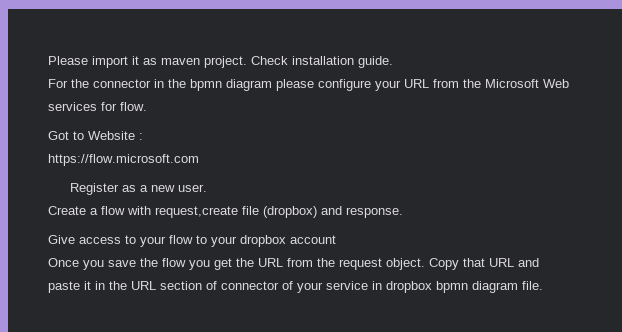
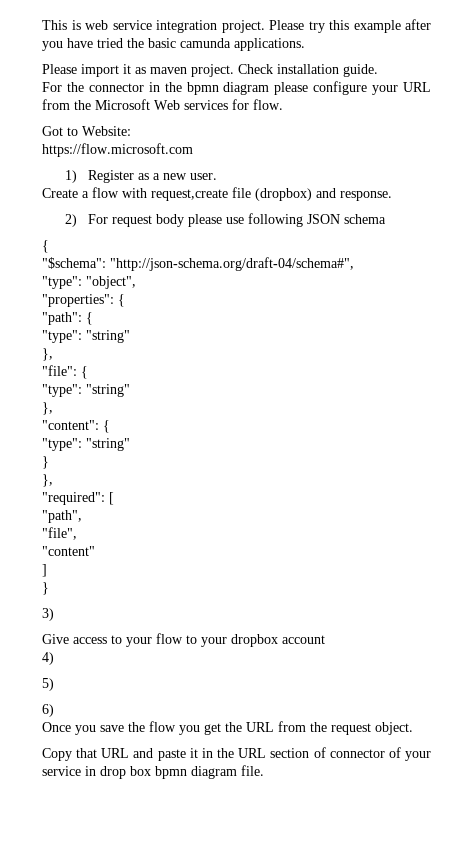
(48, 60) none -> [42,19,431,33] [42,38,305,51] This is web service integration project. Please try this example after you have tried the basic camunda applications. //
[88,131,143,140] Website : -> [82,126,131,136] Website:
(199, 160) none -> [64,170,77,183] 1)
(403, 212) none -> [64,213,386,227] [42,240,49,253] [42,257,354,271] [42,276,136,289] [42,294,125,307] [42,312,93,325] [42,330,130,343] [42,348,53,361] [42,365,88,379] [42,384,130,397] [42,402,53,415] [42,420,110,433] [42,438,130,451] [42,456,49,469] [42,474,53,487] [42,492,114,505] [42,510,82,523] [42,527,77,540] [42,546,95,556] [42,564,47,577] [42,582,49,595] [42,608,54,621] // 2) For request body please use following JSON schema // { // "$schema": "http://json-schema.org/draft-04/schema#", // "type": "object", // "properties": { // "path": { // "type": "string" // }, // "file": { // "type": "string" // }, // "content": { // "type": "string" // } // }, // "required": [ // "path", // "file", // "content" // ] // } // 3)
(336, 239) none -> [42,652,54,665] [42,678,54,691] [42,704,54,717] // 4) // 5) // 6)
(425, 264) none -> (413, 728) //
[386,281,432,293] dropbox -> [100,766,151,779] drop box

